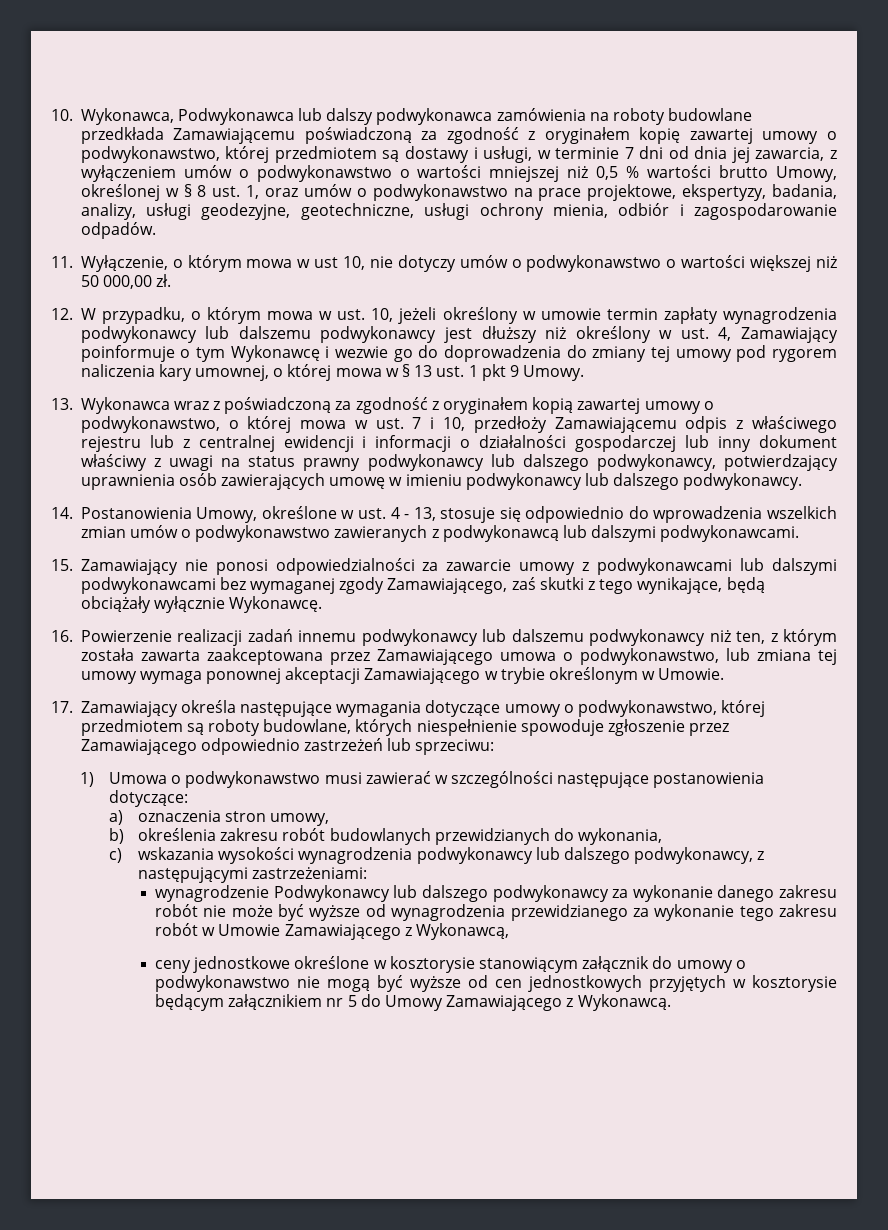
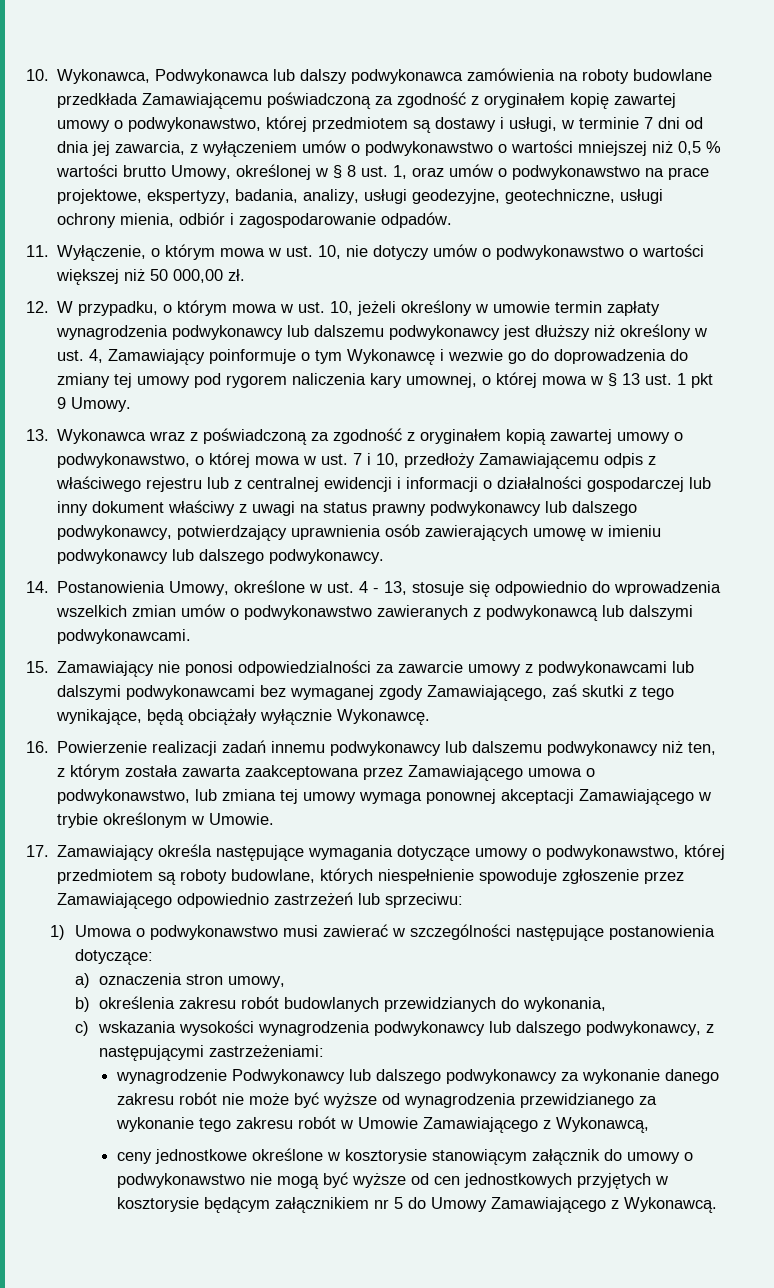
[314,257,339,268] ust -> [286,246,314,257] ust.

